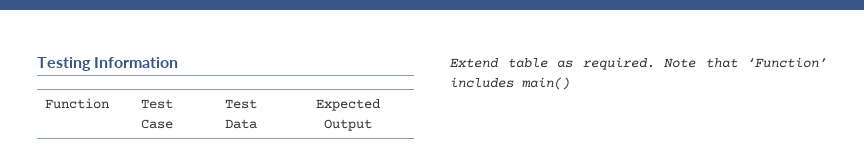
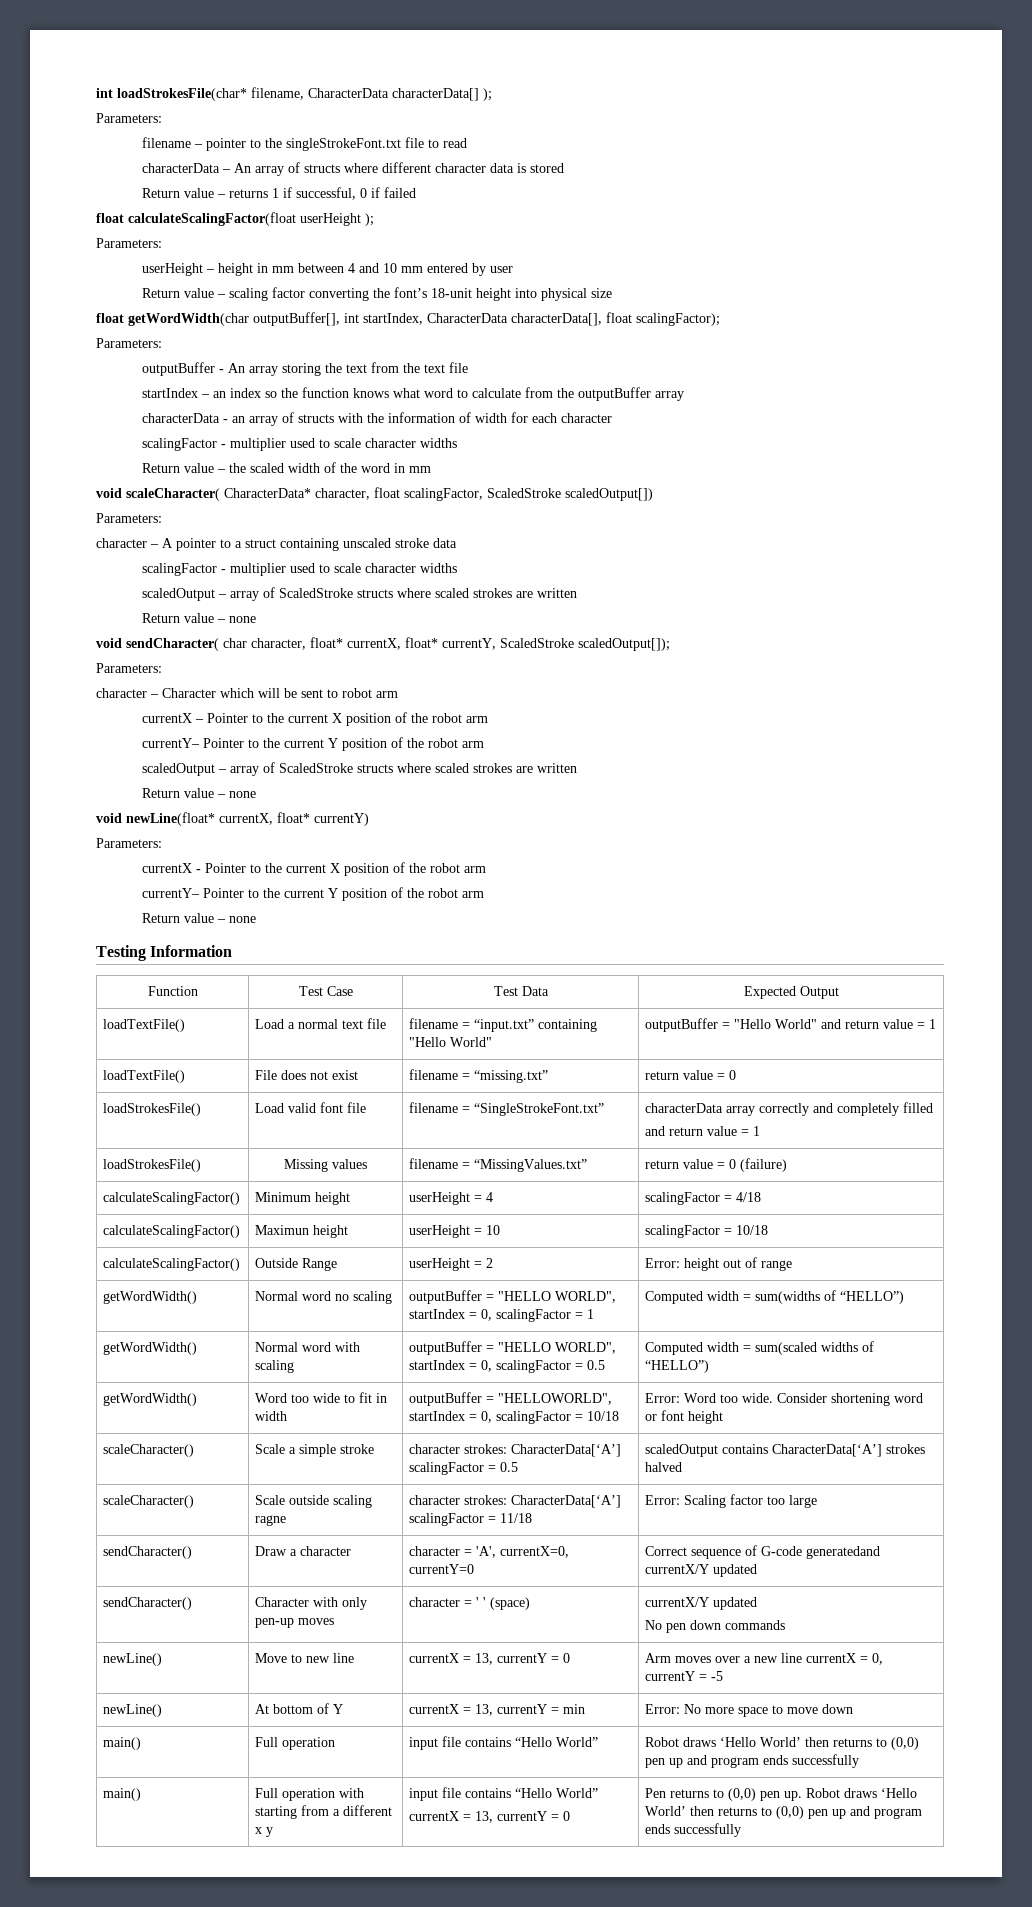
(37, 64) none -> [96,87,492,101] [96,113,162,123] [142,137,468,151] [142,162,565,176] [142,187,417,200] [96,212,374,226] [96,238,162,248] [142,263,514,276] [142,287,613,301] [96,312,720,326] [96,338,162,348] [142,362,469,376] [142,387,685,401] [142,412,613,426] [142,438,458,451] [142,462,432,473] [96,487,653,501] [96,513,162,523] [96,538,457,551] [142,563,458,576] [142,587,578,601] [142,613,257,623] [96,637,670,651] [96,663,162,673] [96,688,398,698] [142,712,489,726] [142,737,485,751] [142,762,578,776] [142,788,257,798] [96,812,369,826] [96,838,162,848] [142,862,487,876] [142,887,485,901] [142,913,257,923] int loadStrokesFile(char* filename, CharacterData characterData[] ); // Parameters: // filename – pointer to the singleStrokeFont.txt file to read // characterData – An array of structs where different character data is stored // Return value – returns 1 if successful, 0 if failed // float calculateScalingFactor(float userHeight ); // Parameters: // userHeight – height in mm between 4 and 10 mm entered by user // Return value – scaling factor converting the font’s 18-unit height into physical size // float getWordWidth(char outputBuffer[], int startIndex, CharacterData characterData[], float scalingFactor); // Parameters: // outputBuffer - An array storing the text from the text file // startIndex – an index so the function knows what word to calculate from the outputBuffer array // characterData - an array of structs with the information of width for each character // scalingFactor - multiplier used to scale character widths // Return value – the scaled width of the word in mm // void scaleCharacter( CharacterData* character, float scalingFactor, ScaledStroke scaledOutput[]) // Parameters: // character – A pointer to a struct containing unscaled stroke data // scalingFactor - multiplier used to scale character widths // scaledOutput – array of ScaledStroke structs where scaled strokes are written // Return value – none // void sendCharacter( char character, float* currentX, float* currentY, ScaledStroke scaledOutput[]); // Parameters: // character – Character which will be sent to robot arm // currentX – Pointer to the current X position of the robot arm // currentY– Pointer to the current Y position of the robot arm // scaledOutput – array of ScaledStroke structs where scaled strokes are written // Return value – none // void newLine(float* currentX, float* currentY) // Parameters: // currentX - Pointer to the current X position of the robot arm // currentY– Pointer to the current Y position of the robot arm // Return value – none //
[450,57,827,70] [450,77,570,90] // Extend table as required. Note that ‘Function’ includes main() -> [103,1019,186,1032] [255,1018,387,1029] [409,1018,598,1032] [409,1037,493,1047] [645,1018,937,1032] [103,1070,186,1083] [255,1070,359,1080] [409,1069,549,1083] [645,1070,737,1080] [103,1103,202,1116] [255,1102,367,1113] [409,1102,605,1116] [645,1102,934,1116] [645,1126,761,1136] [103,1159,202,1172] [284,1159,367,1172] [409,1158,588,1172] [645,1158,788,1172] [103,1192,241,1205] [255,1192,351,1205] [409,1192,494,1205] [645,1192,762,1205] [103,1225,241,1238] [255,1225,349,1238] [409,1225,501,1238] [645,1225,769,1238] [103,1258,241,1271] [255,1258,338,1271] [409,1258,494,1271] [645,1257,793,1271] [103,1291,198,1304] [255,1291,393,1304] [409,1290,617,1304] [409,1309,595,1322] [645,1290,905,1304] [103,1342,198,1355] [255,1342,361,1352] [255,1360,295,1373] [409,1341,617,1355] [409,1360,606,1373] [645,1341,875,1355] [645,1360,710,1373] [103,1393,198,1406] [255,1392,388,1403] [255,1411,288,1421] [409,1392,613,1406] [409,1411,620,1424] [645,1393,924,1406] [645,1410,724,1424] [103,1444,195,1457] [255,1444,375,1457] [409,1444,622,1457] [409,1462,519,1475] [645,1444,926,1457] [645,1462,683,1472] [103,1495,195,1508] [255,1495,373,1508] [255,1515,287,1526] [409,1495,622,1508] [409,1513,533,1526] [645,1494,818,1508] [103,1546,193,1559] [255,1546,352,1556] [409,1546,570,1558] [409,1564,475,1574] [645,1545,881,1559] [645,1564,758,1577] [103,1597,193,1610] [255,1597,368,1610] [255,1618,335,1628] [409,1597,531,1610] [645,1597,758,1610] [645,1620,786,1633] [103,1653,163,1666] [255,1653,355,1663] [409,1653,571,1665] [645,1653,884,1665] [645,1671,724,1681] [103,1704,163,1717] [255,1703,344,1714] [409,1704,586,1716] [645,1704,854,1717] [103,1737,142,1750] [255,1737,336,1750] [409,1736,599,1750] [645,1737,920,1750] [645,1754,860,1768] [103,1788,142,1801] [255,1788,365,1801] [255,1805,393,1819] [255,1827,274,1837] [409,1787,599,1801] [409,1811,571,1823] [645,1788,918,1801] [645,1806,923,1819] [645,1823,742,1837] // loadTextFile() | Load a normal text file | filename = “input.txt” containing "Hello World" | outputBuffer = "Hello World" and return value = 1 // loadTextFile() | File does not exist | filename = “missing.txt” | return value = 0 // loadStrokesFile() | Load valid font file | filename = “SingleStrokeFont.txt” | characterData array correctly and completely filled // and return value = 1 // loadStrokesFile() | Missing values | filename = “MissingValues.txt” | return value = 0 (failure) // calculateScalingFactor() | Minimum height | userHeight = 4 | scalingFactor = 4/18 // calculateScalingFactor() | Maximun height | userHeight = 10 | scalingFactor = 10/18 // calculateScalingFactor() | Outside Range | userHeight = 2 | Error: height out of range // getWordWidth() | Normal word no scaling | outputBuffer = "HELLO WORLD", startIndex = 0, scalingFactor = 1 | Computed width = sum(widths of “HELLO”) // getWordWidth() | Normal word with scaling | outputBuffer = "HELLO WORLD", startIndex = 0, scalingFactor = 0.5 | Computed width = sum(scaled widths of “HELLO”) // getWordWidth() | Word too wide to fit in width | outputBuffer = "HELLOWORLD", startIndex = 0, scalingFactor = 10/18 | Error: Word too wide. Consider shortening word or font height // scaleCharacter() | Scale a simple stroke | character strokes: CharacterData[‘A’] scalingFactor = 0.5 | scaledOutput contains CharacterData[‘A’] strokes halved // scaleCharacter() | Scale outside scaling ragne | character strokes: CharacterData[‘A’] scalingFactor = 11/18 | Error: Scaling factor too large // sendCharacter() | Draw a character | character = 'A', currentX=0, currentY=0 | Correct sequence of G-code generatedand currentX/Y updated // sendCharacter() | Character with only pen-up moves | character = ' ' (space) | currentX/Y updated // No pen down commands // newLine() | Move to new line | currentX = 13, currentY = 0 | Arm moves over a new line currentX = 0, currentY = -5 // newLine() | At bottom of Y | currentX = 13, currentY = min | Error: No more space to move down // main() | Full operation | input file contains “Hello World” | Robot draws ‘Hello World’ then returns to (0,0) pen up and program ends successfully // main() | Full operation with starting from a different x y | input file contains “Hello World” // currentX = 13, currentY = 0 | Pen returns to (0,0) pen up. Robot draws ‘Hello World’ then returns to (0,0) pen up and program ends successfully

